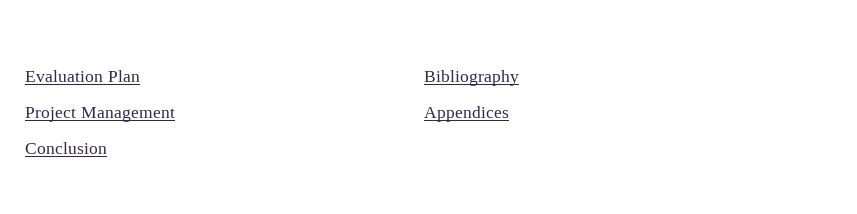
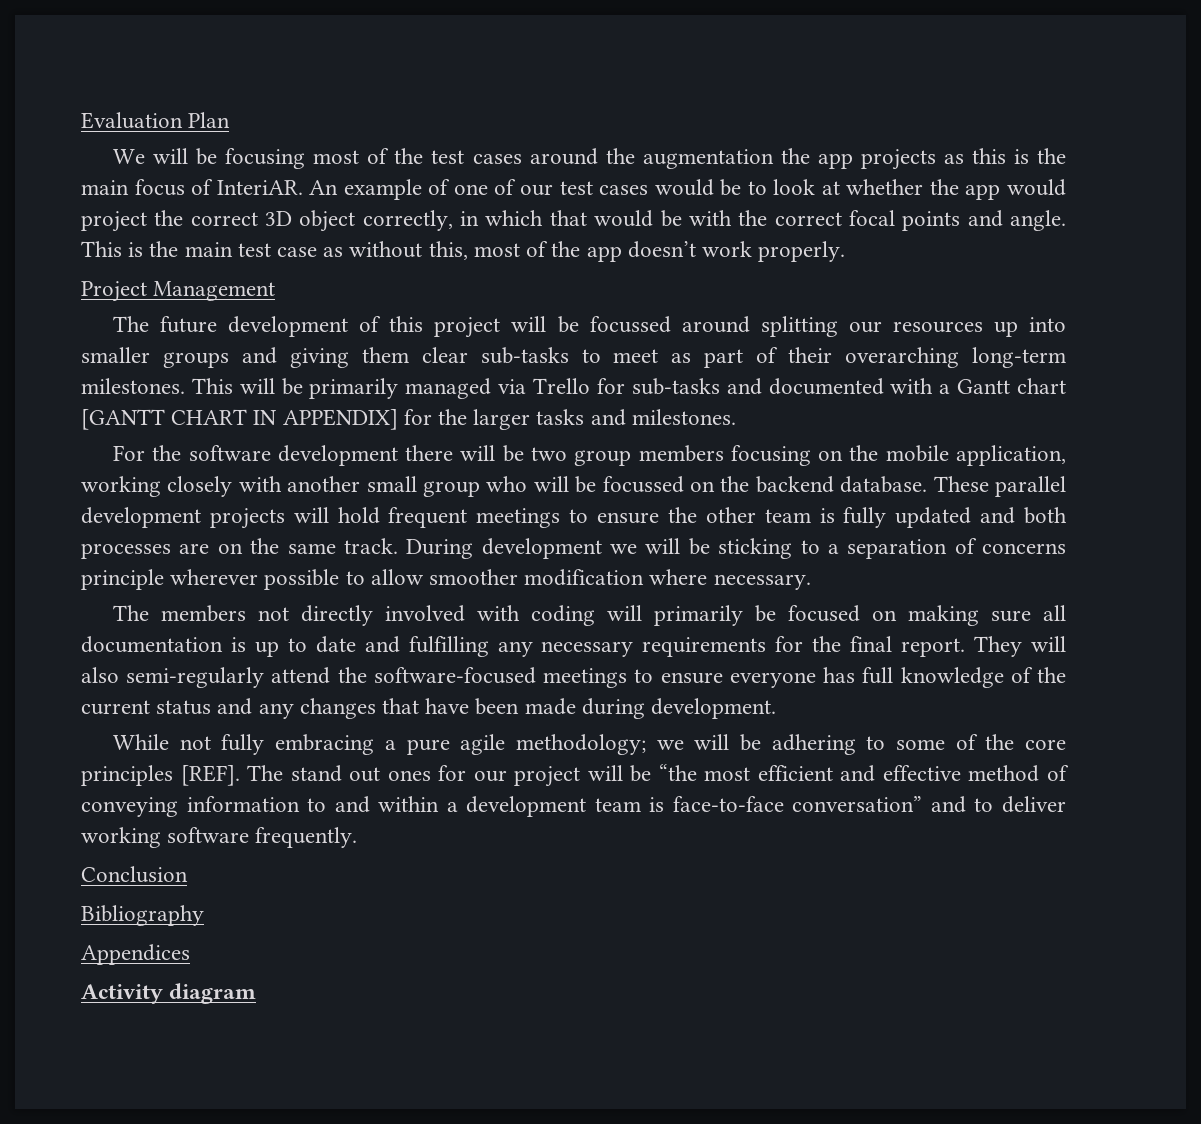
[25,107,175,122] Project Management -> [113,148,1067,170] [81,179,1066,200] [81,210,1067,232] [81,241,846,262] [81,281,276,302] [113,316,1066,338] [81,347,1066,368] [81,378,1066,399] [81,409,736,430] [113,445,1066,466] [81,476,1066,497] [81,507,1067,529] [81,538,1066,559] [81,569,811,590] [113,605,1067,626] [81,636,1066,657] [81,667,1067,688] [81,698,777,719] [113,734,1067,755] [81,764,1069,787] [81,796,1066,817] [81,827,358,848] We will be focusing most of the test cases around the augmentation the app projects as this is the main focus of InteriAR. An example of one of our test cases would be to look at whether the app would project the correct 3D object correctly, in which that would be with the correct focal points and angle. This is the main test case as without this, most of the app doesn’t work properly. // Project Management // The future development of this project will be focussed around splitting our resources up into smaller groups and giving them clear sub-tasks to meet as part of their overarching long-term milestones. This will be primarily managed via Trello for sub-tasks and documented with a Gantt chart [GANTT CHART IN APPENDIX] for the larger tasks and milestones. // For the software development there will be two group members focusing on the mobile application, working closely with another small group who will be focussed on the backend database. These parallel development projects will hold frequent meetings to ensure the other team is fully updated and both processes are on the same track. During development we will be sticking to a separation of concerns principle wherever possible to allow smoother modification where necessary. // The members not directly involved with coding will primarily be focused on making sure all documentation is up to date and fulfilling any necessary requirements for the final report. They will also semi-regularly attend the software-focused meetings to ensure everyone has full knowledge of the current status and any changes that have been made during development. // While not fully embracing a pure agile methodology; we will be adhering to some of the core principles [REF]. The stand out ones for our project will be “the most efficient and effective method of conveying information to and within a development team is face-to-face conversation” and to deliver working software frequently.
(509, 114) none -> [81,983,257,1004] // Activity diagram

